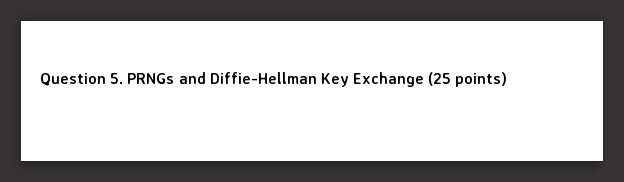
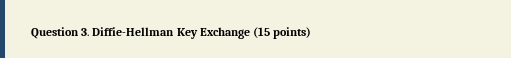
[110,72,206,84] 5. PRNGs and -> [81,28,90,36] 3.
[428,72,452,86] (25 -> [253,27,271,38] (15

